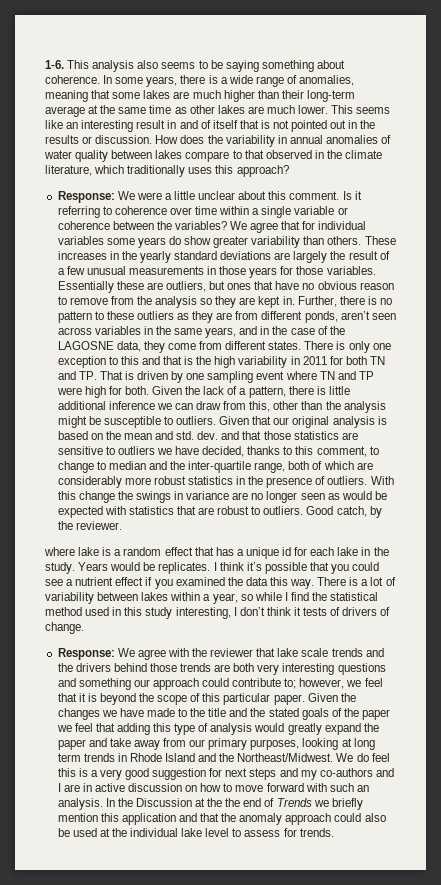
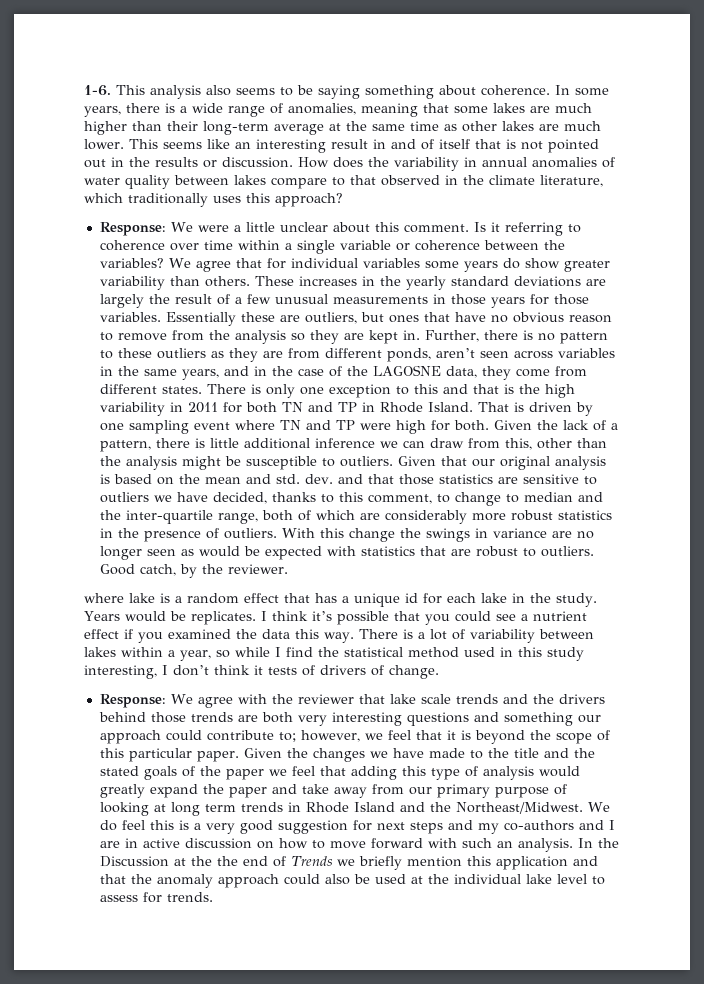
[78,371,97,380] TP. -> [337,402,473,413] TP in Rhode Island.
[250,739,300,750] purposes, -> [494,784,567,798] purpose of

